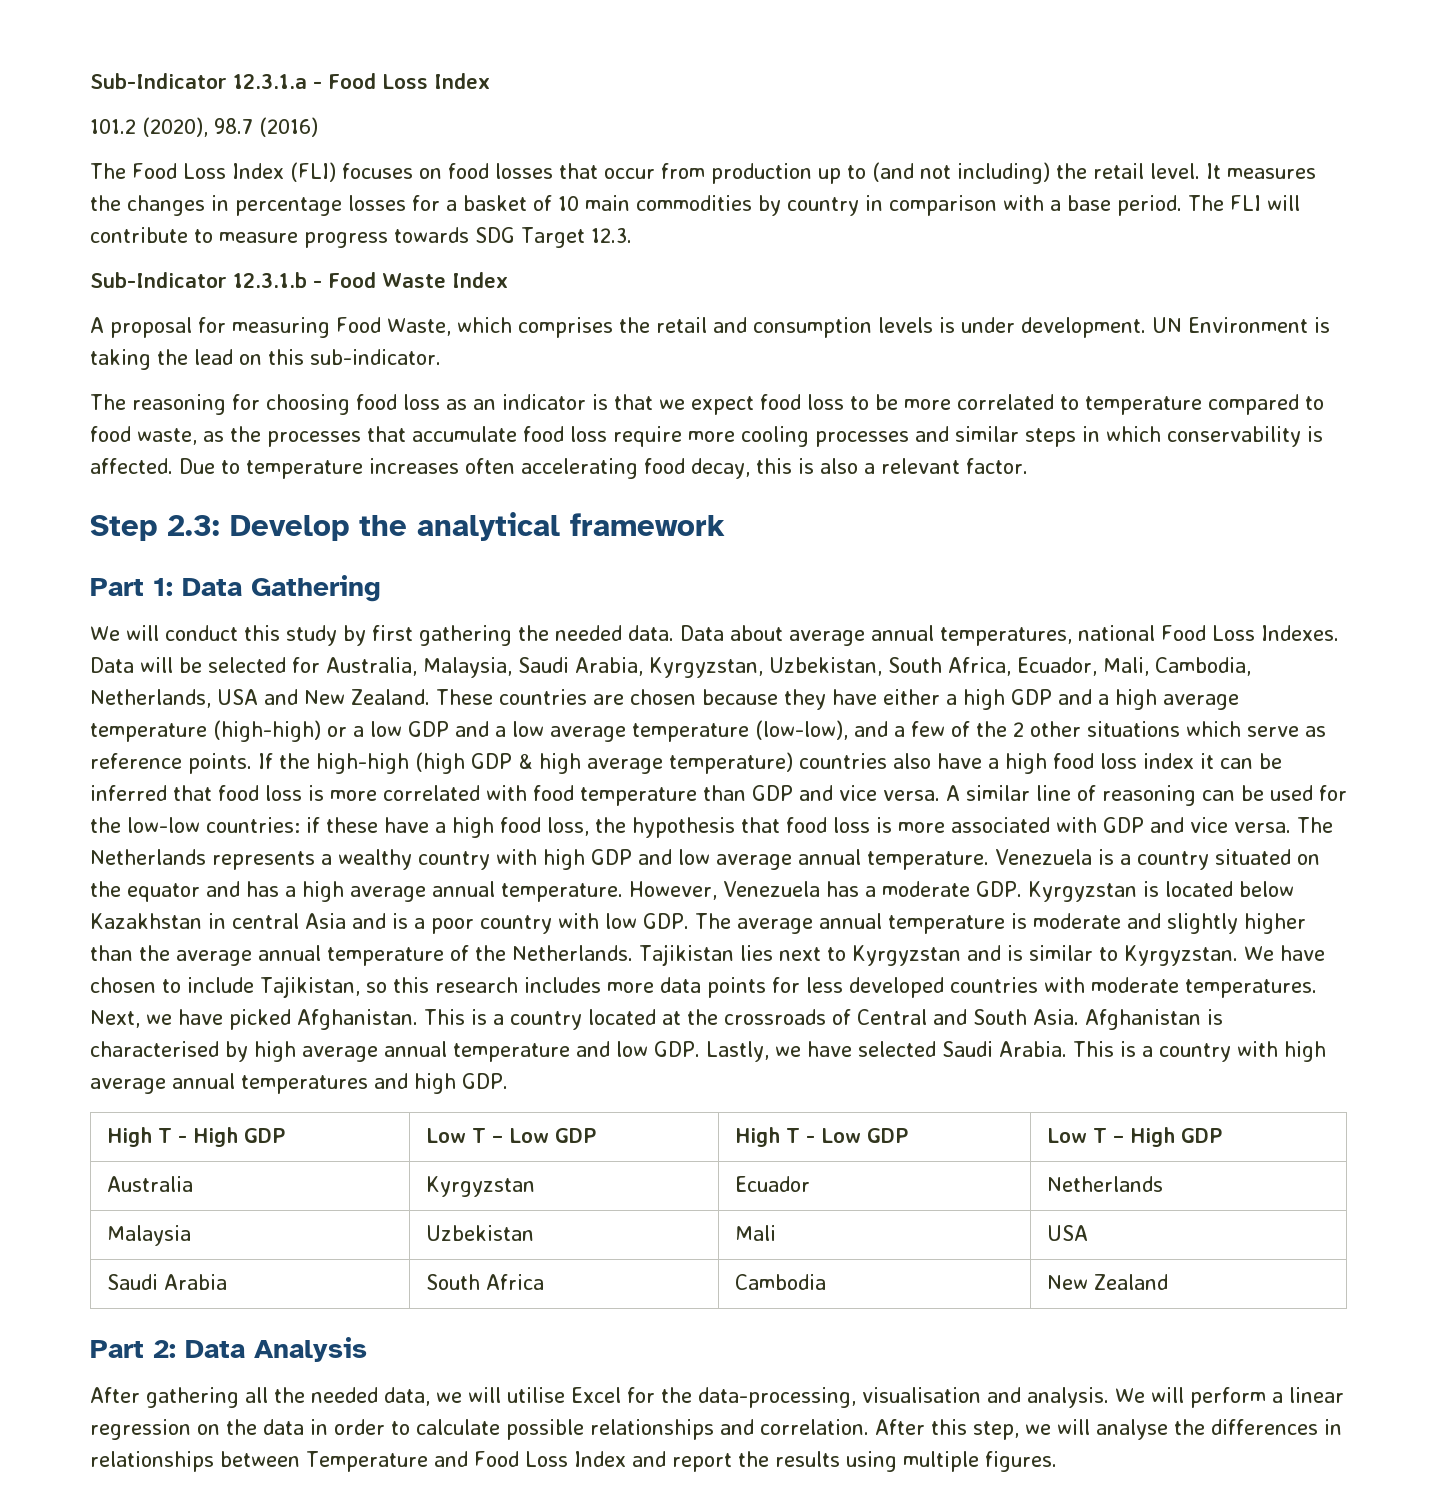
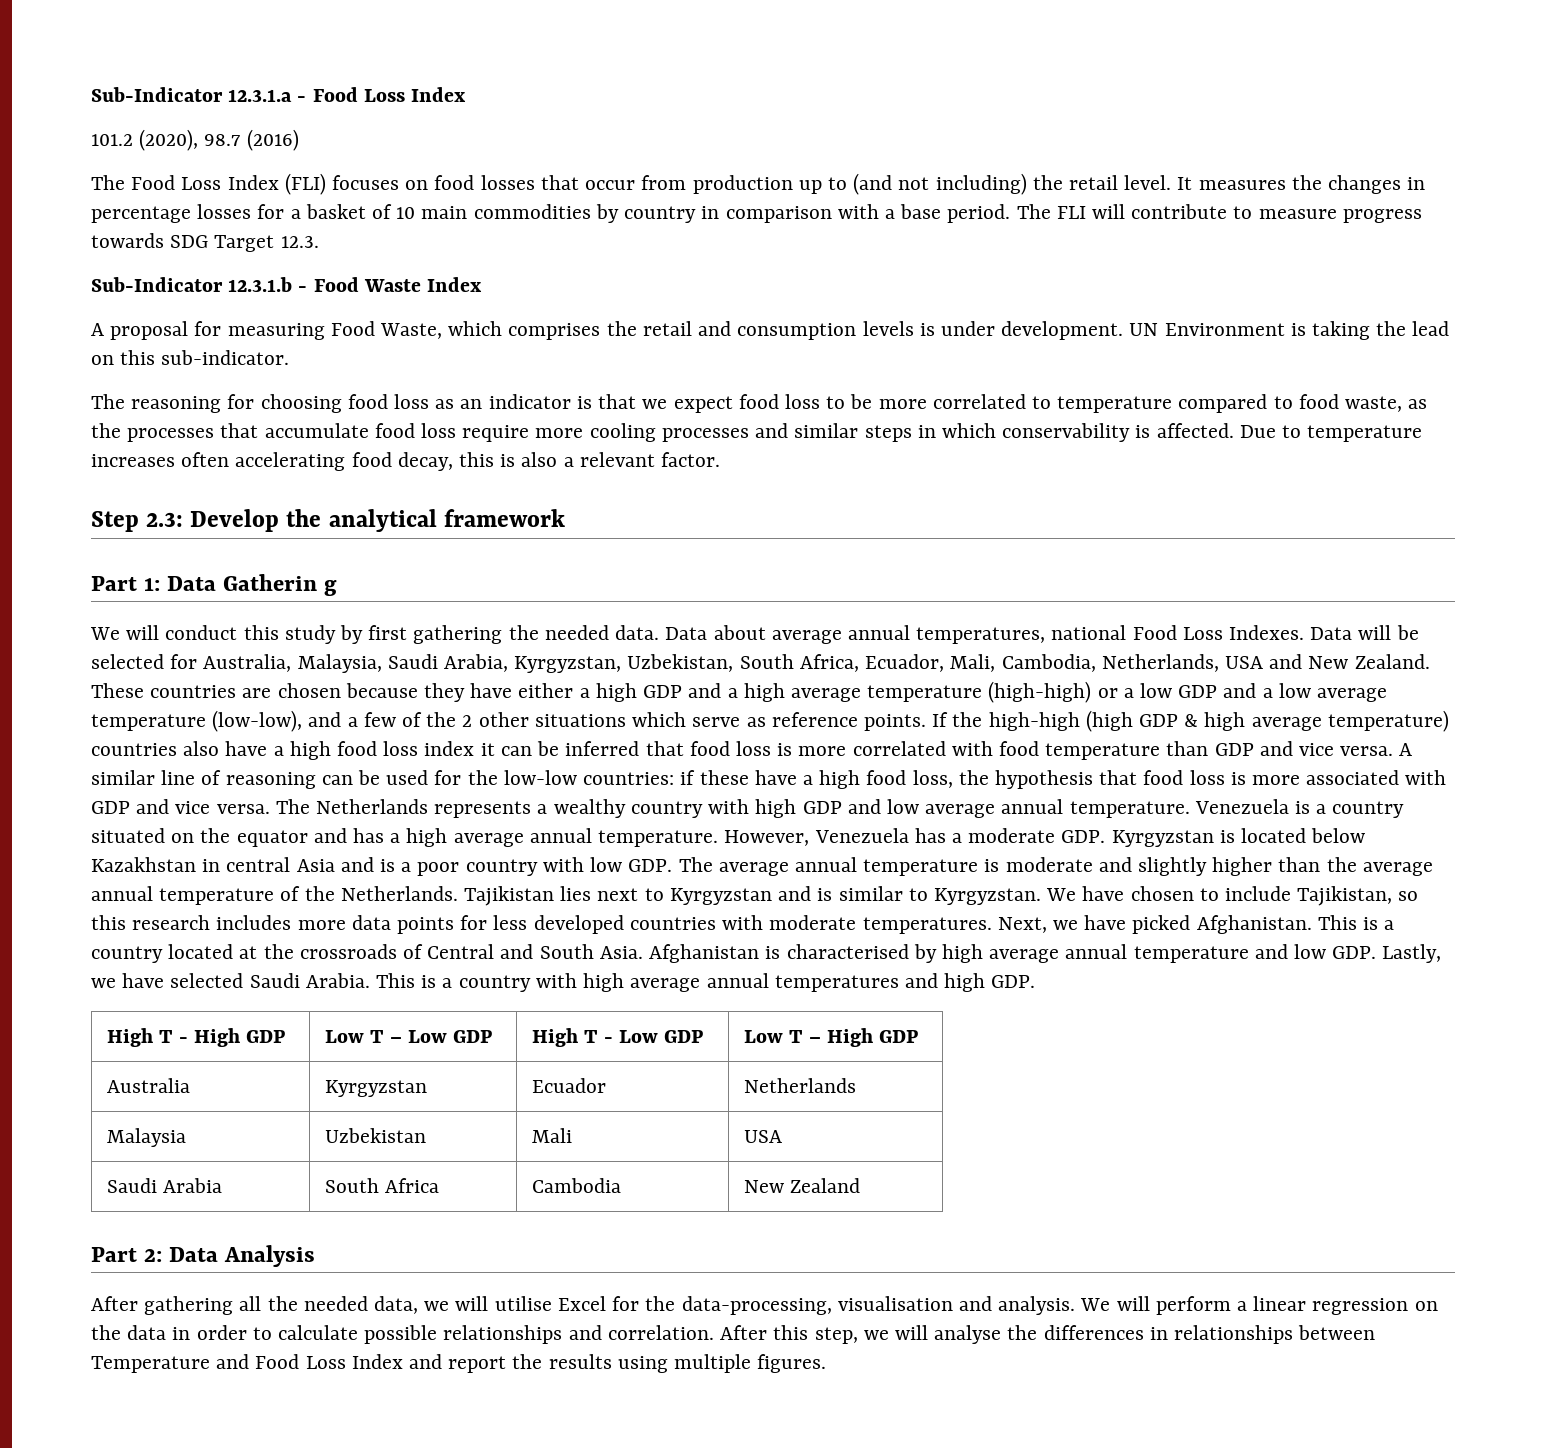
[251,575,381,602] Gathering -> [222,574,337,596] Gatherin g

